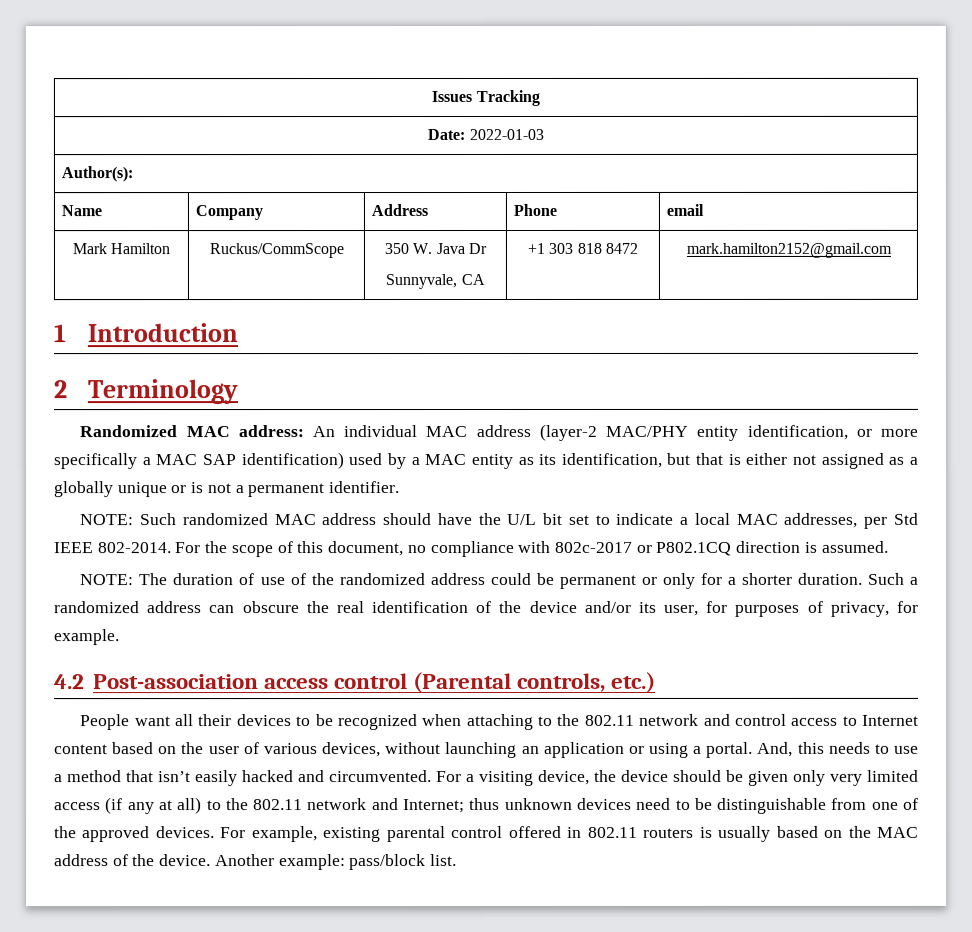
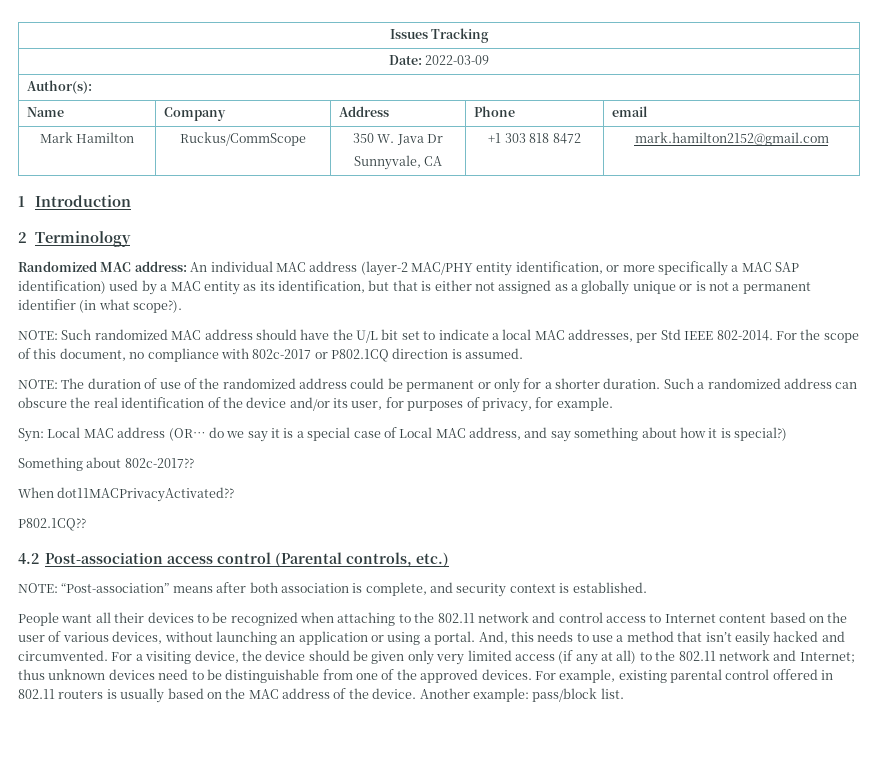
[468,128,544,141] 2022-01-03 -> [425,55,490,65] 2022-03-09
[329,481,401,494] identifier. -> [18,299,183,313] identifier (in what scope?).
(120, 637) none -> [18,427,787,442] [18,457,194,471] [18,487,235,502] [18,518,86,531] // Syn: Local MAC address (OR… do we say it is a special case of Local MAC address, and say something about how it is special?) // Something about 802c-2017?? // When dot11MACPrivacyActivated?? // P802.1CQ??
(657, 682) none -> [18,582,647,597] // NOTE: “Post-association” means after both association is complete, and security context is established.

